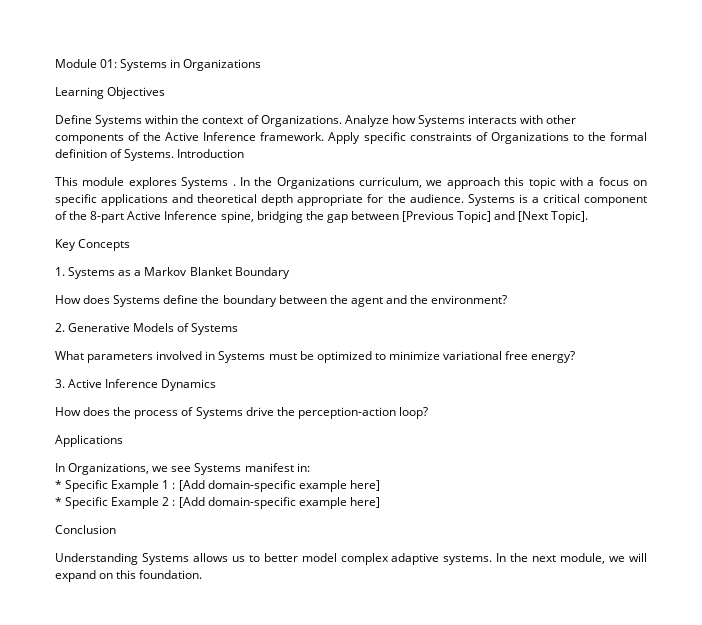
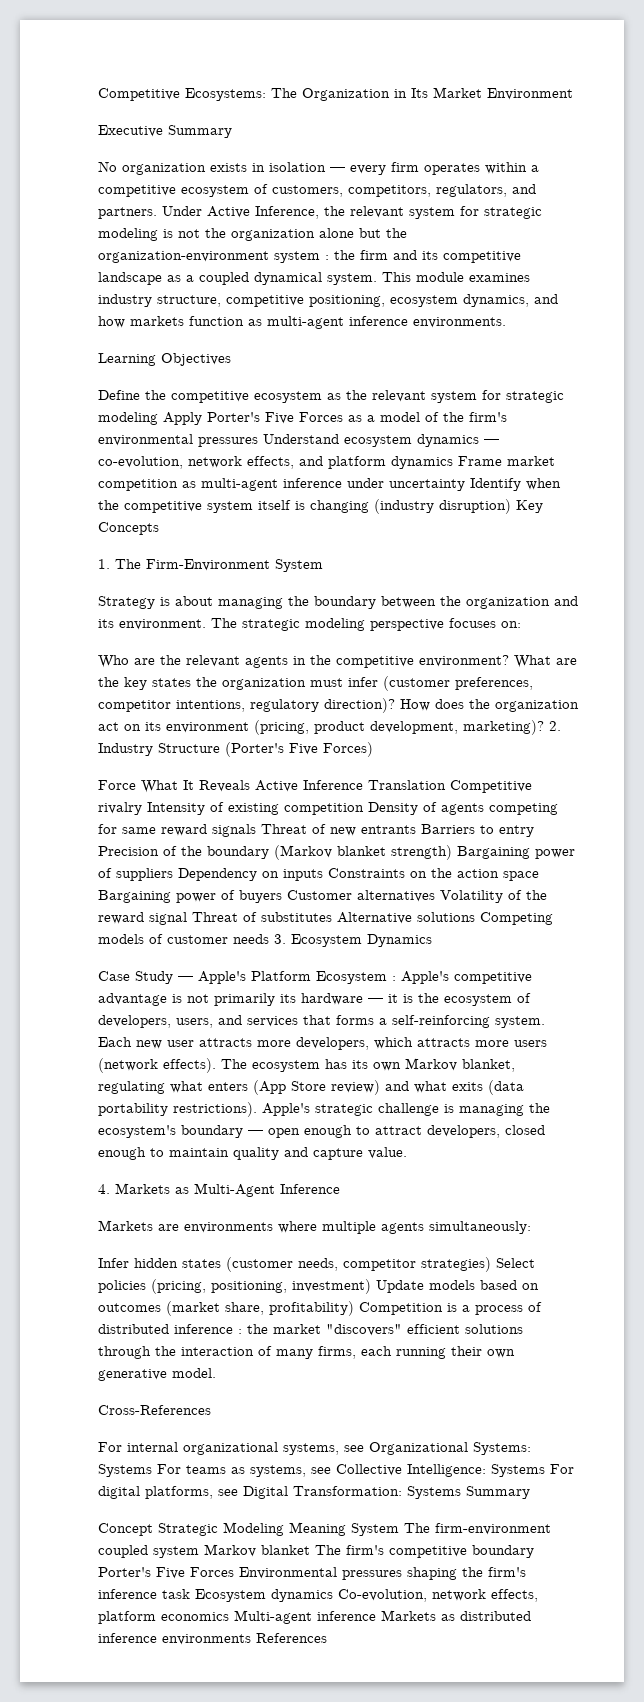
[55,59,262,71] [55,87,166,99] [55,115,577,127] [55,132,648,144] [55,149,245,161] [55,177,647,189] [55,194,648,206] [55,211,589,223] [55,239,131,251] [55,267,290,279] [55,295,508,307] [55,323,239,335] [55,351,576,363] [55,379,217,391] [55,407,428,419] [55,435,123,447] [55,463,310,475] [55,480,380,492] [55,497,380,509] [55,525,116,534] [55,553,647,565] [55,570,203,582] Module 01: Systems in Organizations // Learning Objectives // Define Systems within the context of Organizations. Analyze how Systems interacts with other components of the Active Inference framework. Apply specific constraints of Organizations to the formal definition of Systems. Introduction // This module explores Systems . In the Organizations curriculum, we approach this topic with a focus on specific applications and theoretical depth appropriate for the audience. Systems is a critical component of the 8-part Active Inference spine, bridging the gap between [Previous Topic] and [Next Topic]. // Key Concepts // 1. Systems as a Markov Blanket Boundary // How does Systems define the boundary between the agent and the environment? // 2. Generative Models of Systems // What parameters involved in Systems must be optimized to minimize variational free energy? // 3. Active Inference Dynamics // How does the process of Systems drive the perception-action loop? // Applications // In Organizations, we see Systems manifest in: // * Specific Example 1 : [Add domain-specific example here] // * Specific Example 2 : [Add domain-specific example here] // Conclusion // Understanding Systems allows us to better model complex adaptive systems. In the next module, we will expand on this foundation. -> [98,87,573,101] [98,125,232,138] [98,161,539,175] [98,184,536,197] [98,206,542,219] [98,228,407,241] [98,250,521,263] [98,272,530,285] [98,294,558,307] [98,316,506,329] [98,353,231,366] [98,390,564,403] [98,412,507,425] [98,434,499,447] [98,456,555,469] [98,478,561,491] [98,499,543,514] [98,522,159,535] [98,559,323,572] [98,596,578,609] [98,618,521,631] [98,655,577,668] [98,676,533,691] [98,698,579,713] [98,720,561,735] [98,742,373,757] [98,780,532,793] [98,802,558,815] [98,824,534,837] [98,845,575,860] [98,868,539,881] [98,890,547,903] [98,912,553,925] [98,934,432,947] [98,971,532,984] [98,993,531,1006] [98,1015,545,1028] [98,1037,547,1050] [98,1058,515,1073] [98,1080,524,1095] [98,1102,550,1117] [98,1125,545,1138] [98,1147,407,1160] [98,1183,340,1197] [98,1220,531,1234] [98,1257,535,1272] [98,1279,539,1294] [98,1301,542,1316] [98,1324,523,1336] [98,1346,515,1359] [98,1368,216,1381] [98,1405,211,1415] [98,1442,531,1455] [98,1464,574,1477] [98,1486,530,1499] [98,1522,551,1536] [98,1544,534,1558] [98,1567,526,1580] [98,1589,538,1602] [98,1610,531,1624] [98,1633,327,1645] Competitive Ecosystems: The Organization in Its Market Environment // Executive Summary // No organization exists in isolation — every firm operates within a competitive ecosystem of customers, competitors, regulators, and partners. Under Active Inference, the relevant system for strategic modeling is not the organization alone but the organization-environment system : the firm and its competitive landscape as a coupled dynamical system. This module examines industry structure, competitive positioning, ecosystem dynamics, and how markets function as multi-agent inference environments. // Learning Objectives // Define the competitive ecosystem as the relevant system for strategic modeling Apply Porter's Five Forces as a model of the firm's environmental pressures Understand ecosystem dynamics — co-evolution, network effects, and platform dynamics Frame market competition as multi-agent inference under uncertainty Identify when the competitive system itself is changing (industry disruption) Key Concepts // 1. The Firm-Environment System // Strategy is about managing the boundary between the organization and its environment. The strategic modeling perspective focuses on: // Who are the relevant agents in the competitive environment? What are the key states the organization must infer (customer preferences, competitor intentions, regulatory direction)? How does the organization act on its environment (pricing, product development, marketing)? 2. Industry Structure (Porter's Five Forces) // Force What It Reveals Active Inference Translation Competitive rivalry Intensity of existing competition Density of agents competing for same reward signals Threat of new entrants Barriers to entry Precision of the boundary (Markov blanket strength) Bargaining power of suppliers Dependency on inputs Constraints on the action space Bargaining power of buyers Customer alternatives Volatility of the reward signal Threat of substitutes Alternative solutions Competing models of customer needs 3. Ecosystem Dynamics // Case Study — Apple's Platform Ecosystem : Apple's competitive advantage is not primarily its hardware — it is the ecosystem of developers, users, and services that forms a self-reinforcing system. Each new user attracts more developers, which attracts more users (network effects). The ecosystem has its own Markov blanket, regulating what enters (App Store review) and what exits (data portability restrictions). Apple's strategic challenge is managing the ecosystem's boundary — open enough to attract developers, closed enough to maintain quality and capture value. // 4. Markets as Multi-Agent Inference // Markets are environments where multiple agents simultaneously: // Infer hidden states (customer needs, competitor strategies) Select policies (pricing, positioning, investment) Update models based on outcomes (market share, profitability) Competition is a process of distributed inference : the market "discovers" efficient solutions through the interaction of many firms, each running their own generative model. // Cross-References // For internal organizational systems, see Organizational Systems: Systems For teams as systems, see Collective Intelligence: Systems For digital platforms, see Digital Transformation: Systems Summary // Concept Strategic Modeling Meaning System The firm-environment coupled system Markov blanket The firm's competitive boundary Porter's Five Forces Environmental pressures shaping the firm's inference task Ecosystem dynamics Co-evolution, network effects, platform economics Multi-agent inference Markets as distributed inference environments References

